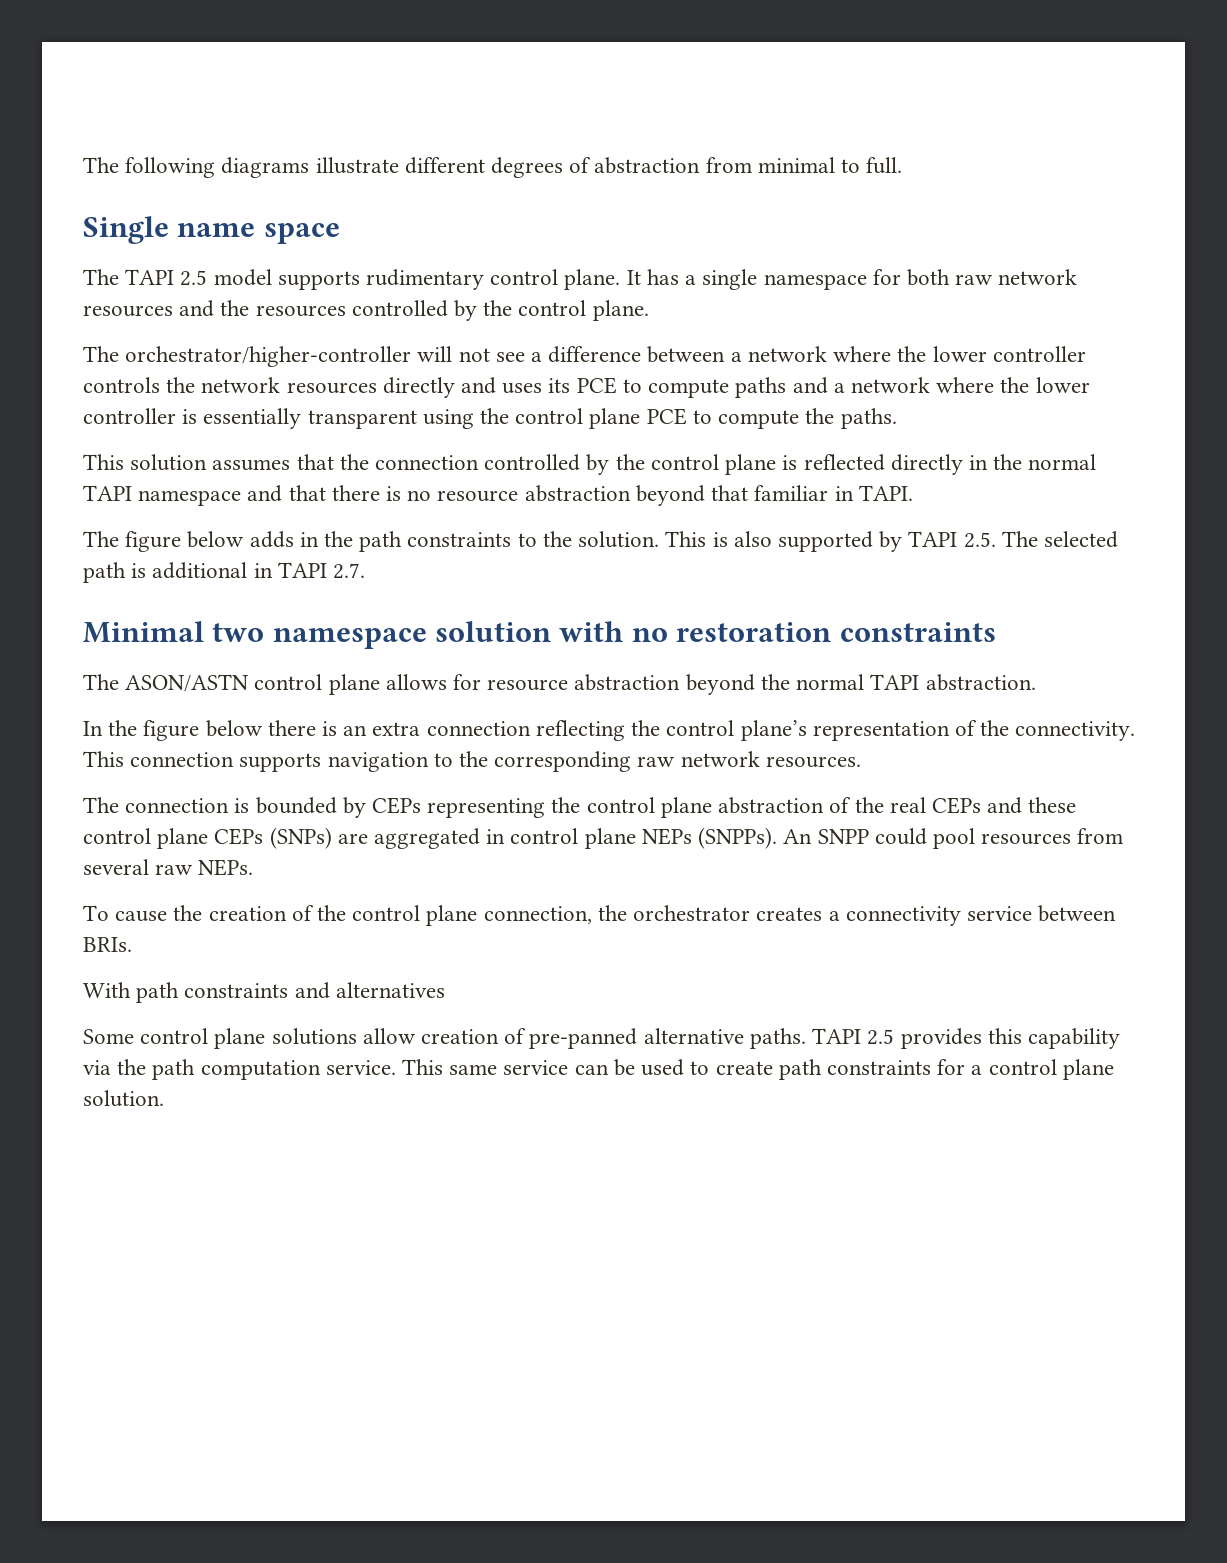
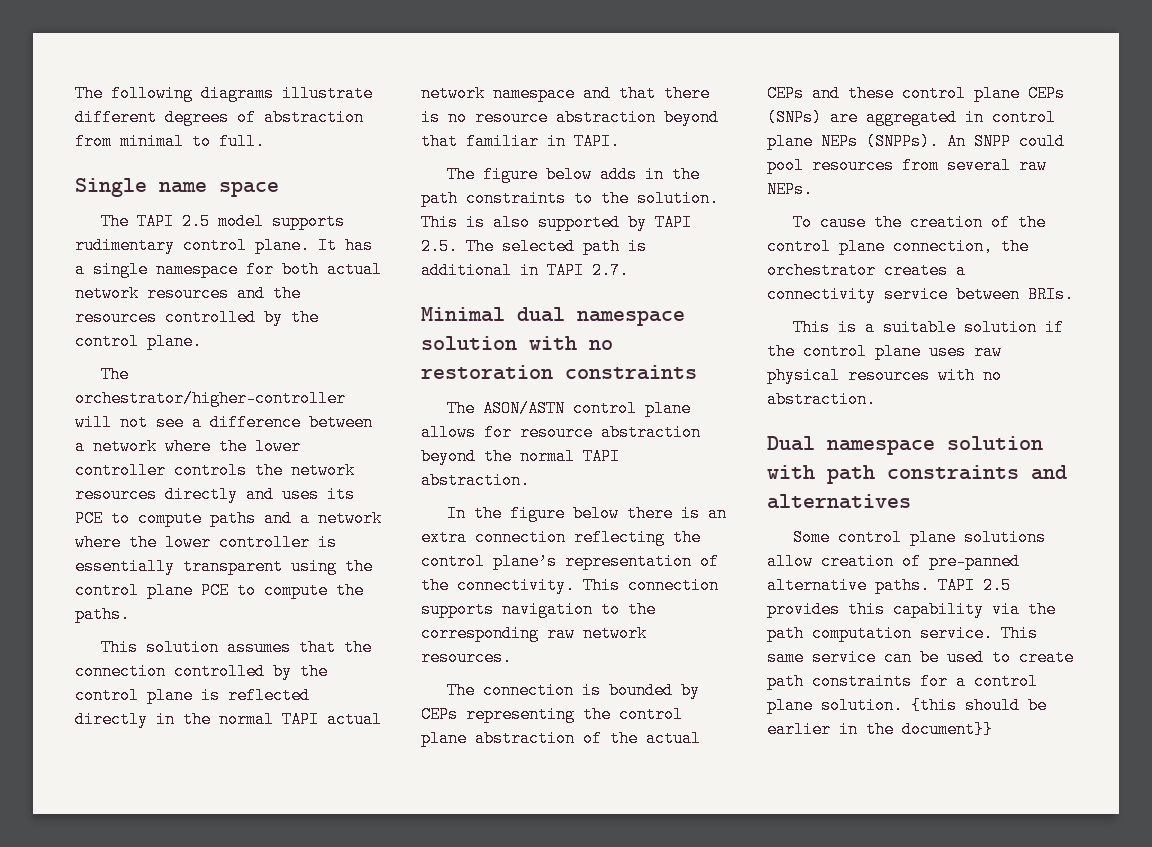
[955,274,994,285] raw -> [327,261,382,278] actual
(132, 493) none -> [327,711,382,728] [421,85,485,102] actual network
[212,623,265,642] two -> [517,307,565,322] dual
[889,797,926,813] real -> [646,730,701,747] actual
[83,982,131,998] With -> [793,319,1065,336] [767,343,1002,360] [767,367,1002,384] [767,391,876,408] [767,436,1043,455] [767,465,815,479] This is a suitable solution if the control plane uses raw physical resources with no abstraction. // Dual namespace solution with
(164, 1098) none -> [911,697,1047,714] [767,721,993,738] {this should be earlier in the document}}

